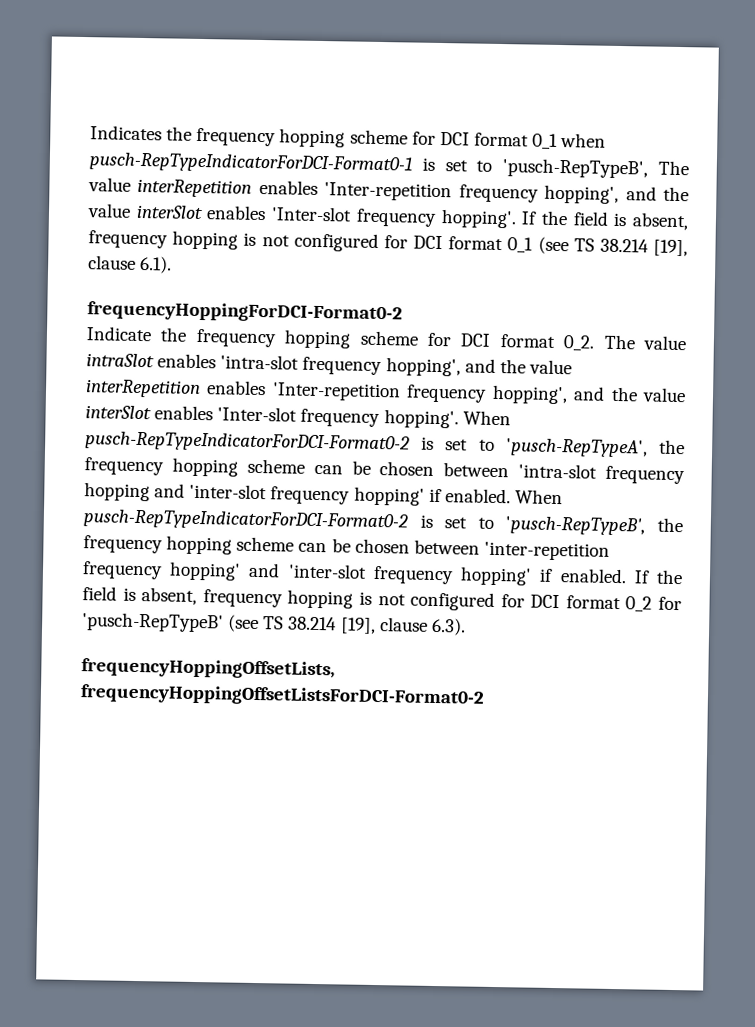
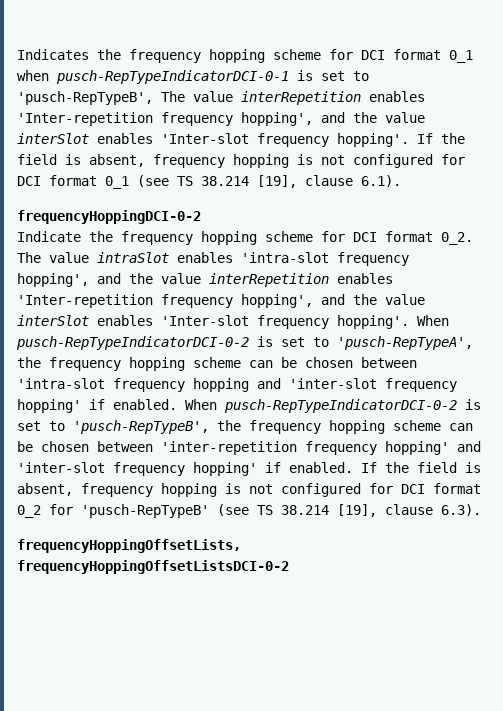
[89,152,412,175] pusch-RepTypeIndicatorForDCI-Format0-1 -> [56,70,289,84] pusch-RepTypeIndicatorDCI-0-1
[87,301,403,324] frequencyHoppingForDCI-Format0-2 -> [17,210,201,224] frequencyHoppingDCI-0-2
[85,431,410,454] pusch-RepTypeIndicatorForDCI-Format0-2 -> [16,336,249,350] pusch-RepTypeIndicatorDCI-0-2
[83,509,408,532] pusch-RepTypeIndicatorForDCI-Format0-2 -> [224,399,457,413] pusch-RepTypeIndicatorDCI-0-2
[80,684,485,708] frequencyHoppingOffsetListsForDCI-Format0-2 -> [17,560,289,574] frequencyHoppingOffsetListsDCI-0-2

